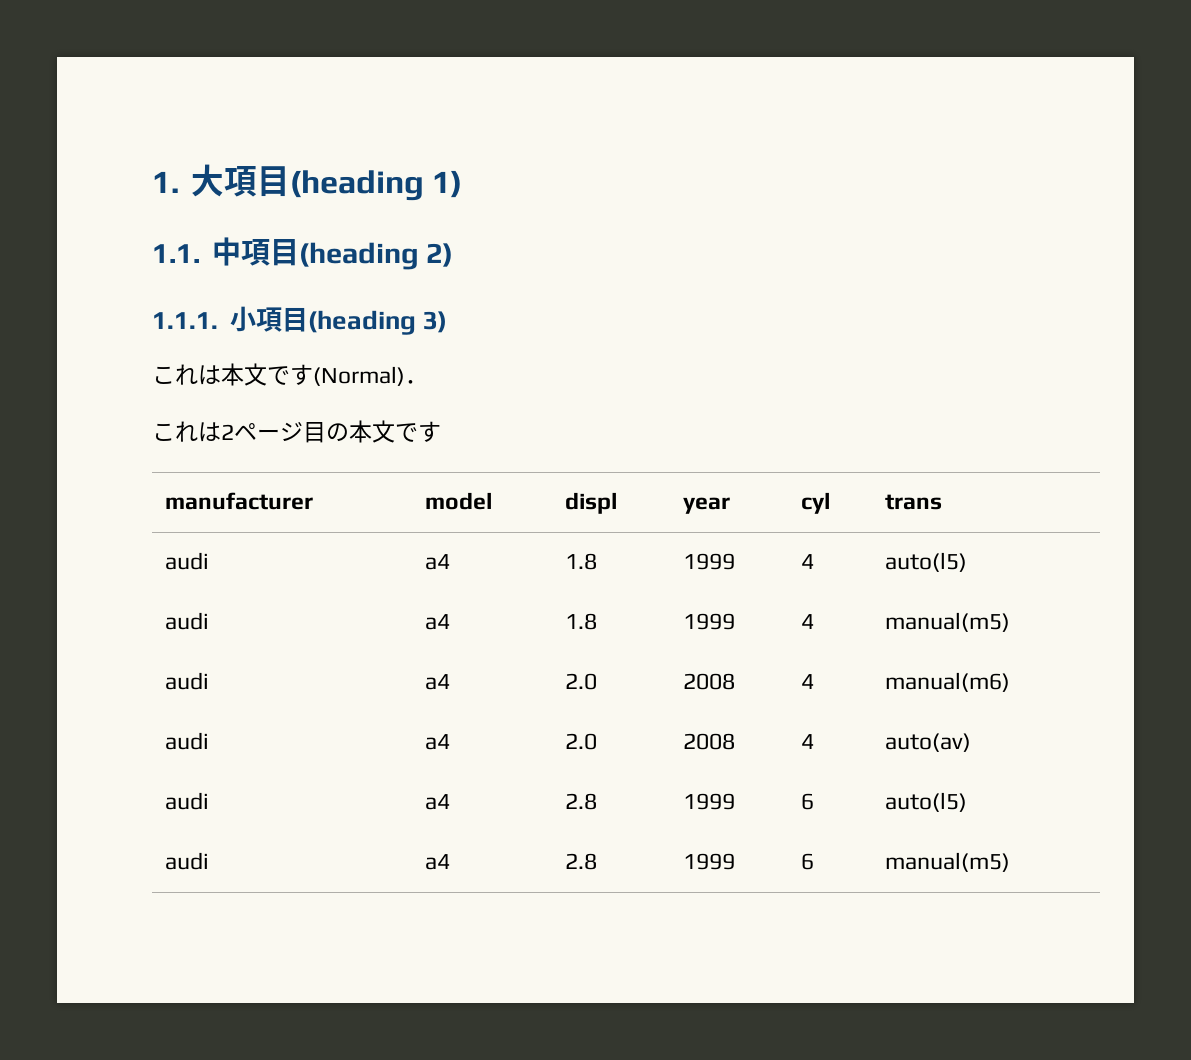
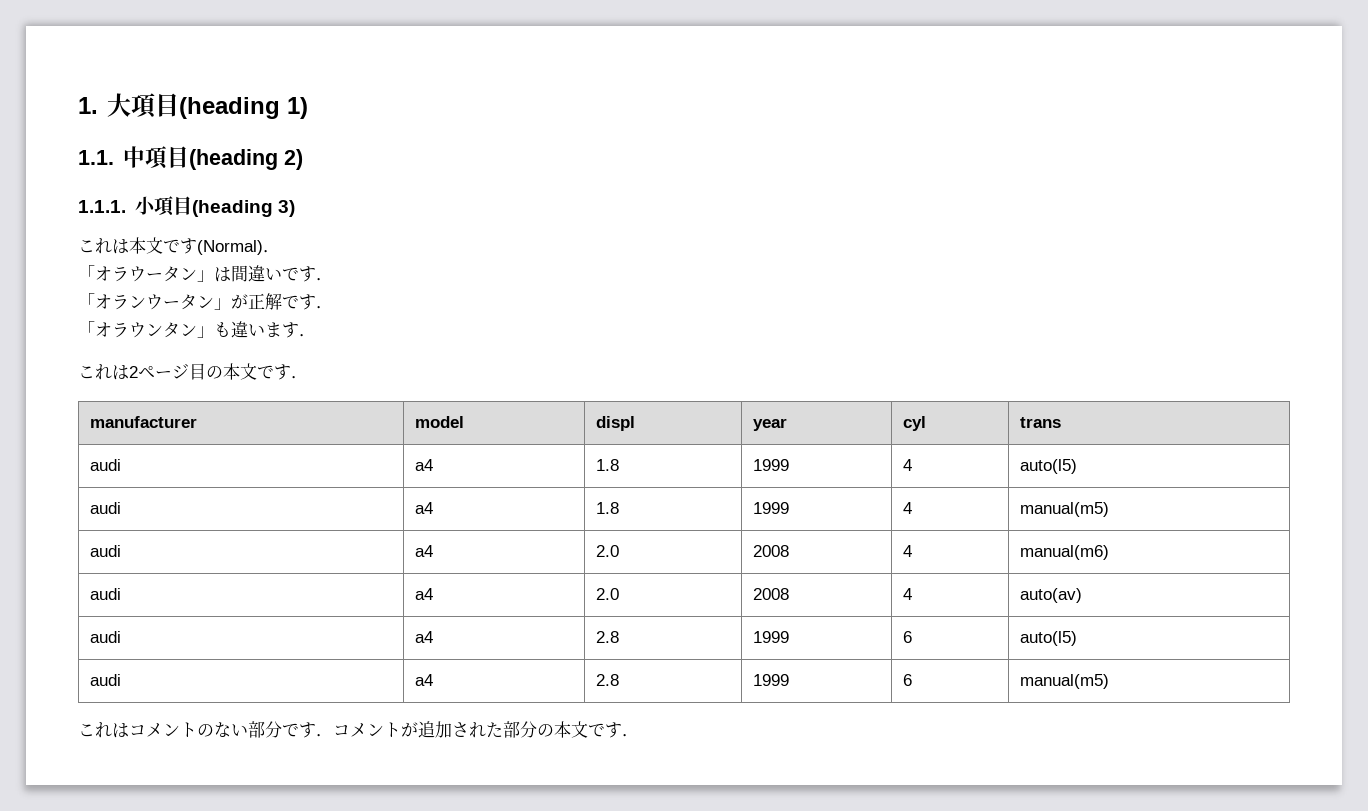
(428, 382) none -> [78,265,333,282] [78,293,333,310] [78,321,316,338] // 「オラウータン」は間違いです． // 「オランウータン」が正解です． // 「オラウンタン」も違います．
(441, 431) none -> [291,376,308,379] ．
(1011, 862) none -> [78,721,639,738] // これはコメントのない部分です．コメントが追加された部分の本文です．

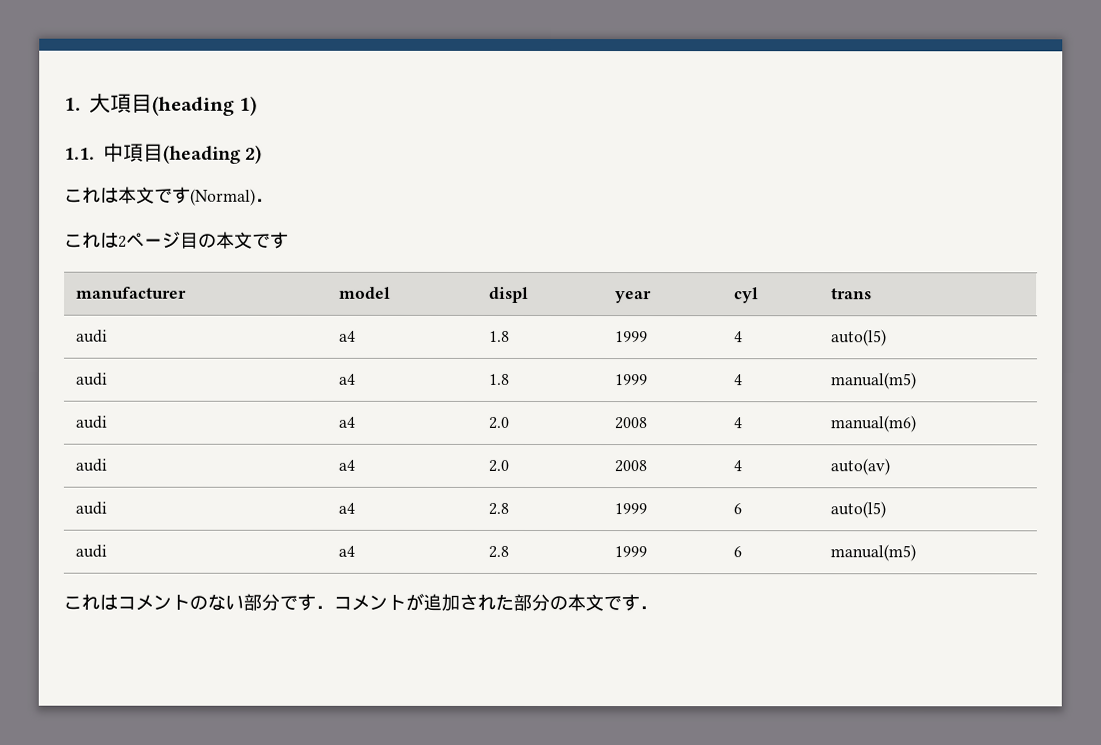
[78,196,295,217] // 1.1.1.小項目(heading 3) -> (263, 154) none
[78,265,333,282] [78,293,333,310] [78,321,316,338] // 「オラウータン」は間違いです． // 「オランウータン」が正解です． // 「オラウンタン」も違います． -> (274, 200) none
[291,376,308,379] ． -> (289, 240) none

